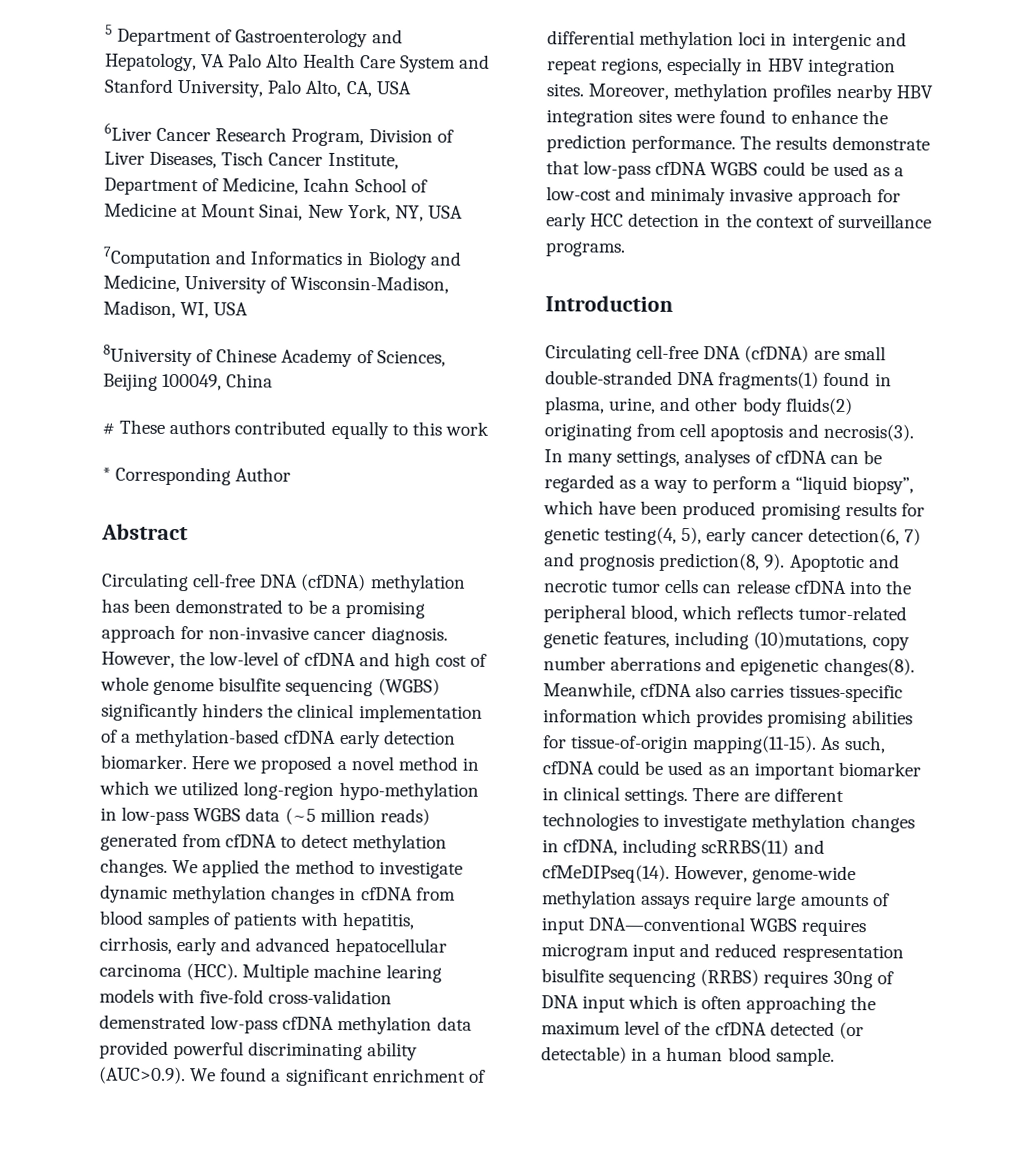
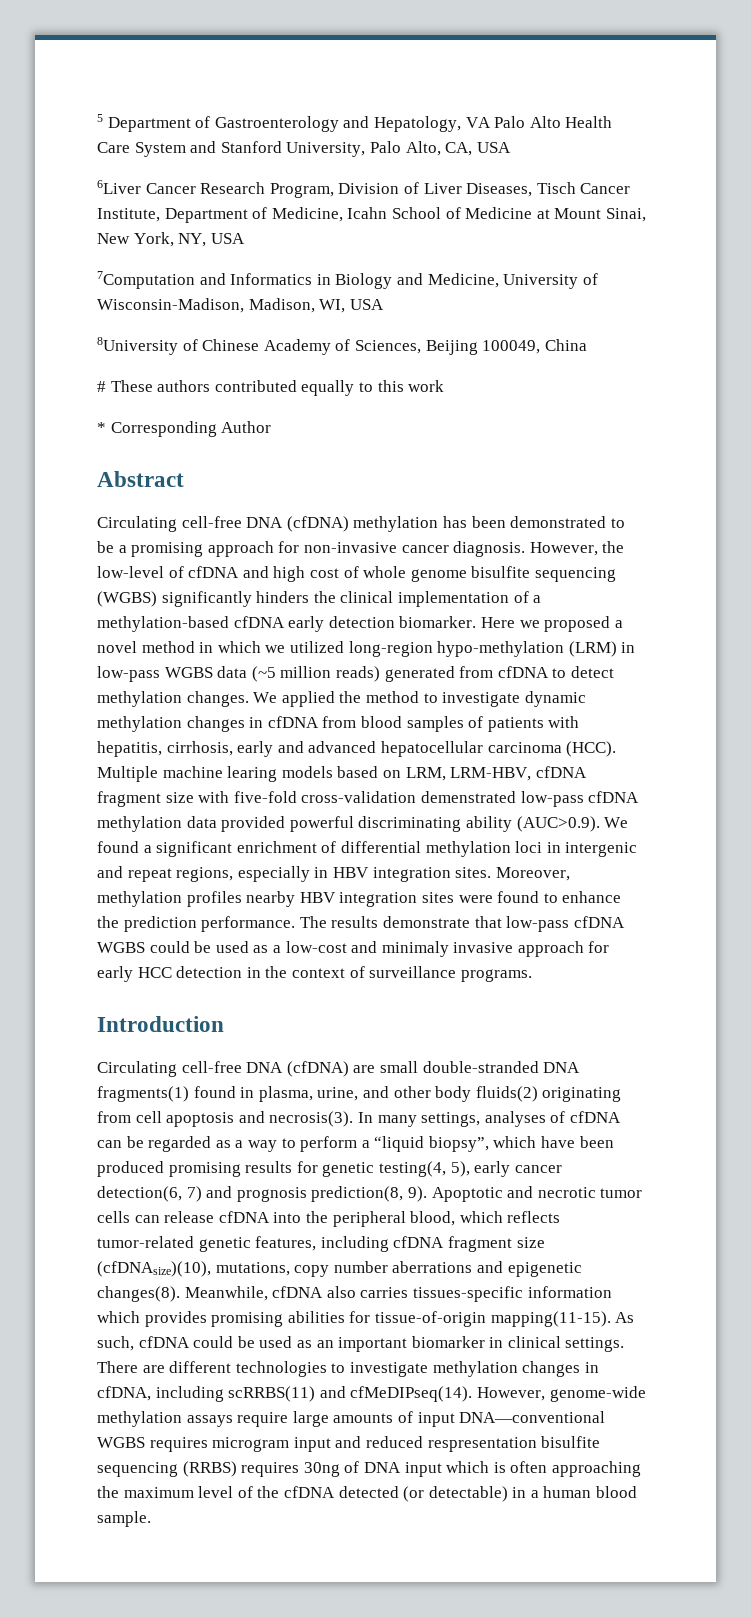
(479, 791) none -> [568,641,617,657] (LRM)
(154, 995) none -> [337,766,587,781] [97,791,194,807] based on LRM, LRM-HBV, cfDNA fragment size
[753,631,868,650] (10)mutations, -> [393,1236,545,1252] [97,1261,290,1277] cfDNA fragment size (cfDNAsize)(10), mutations,

